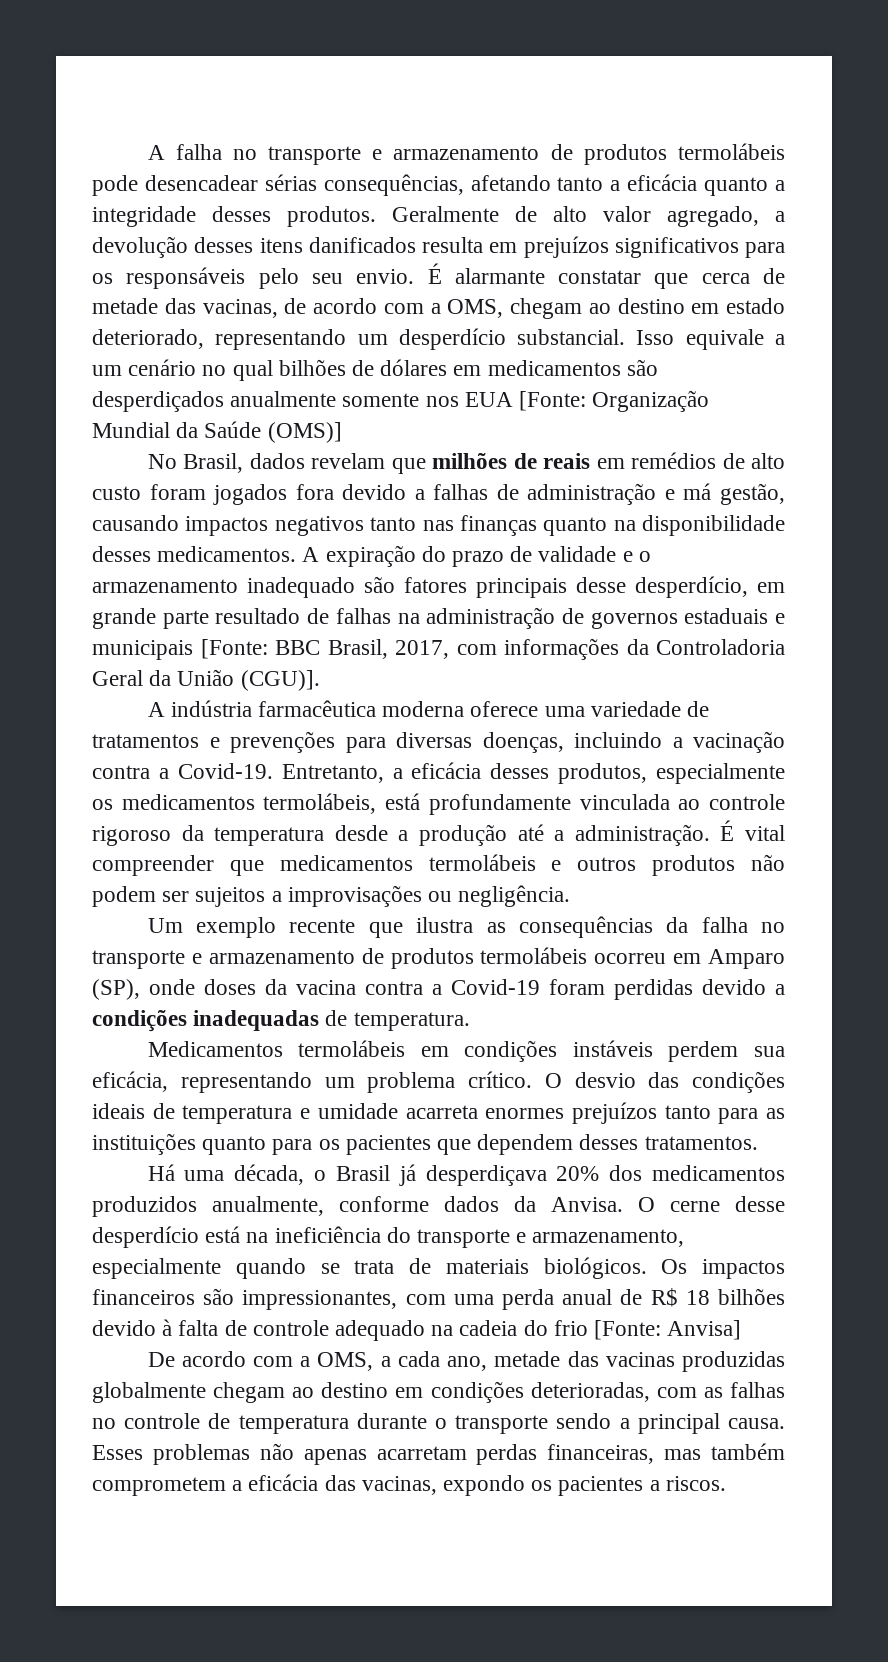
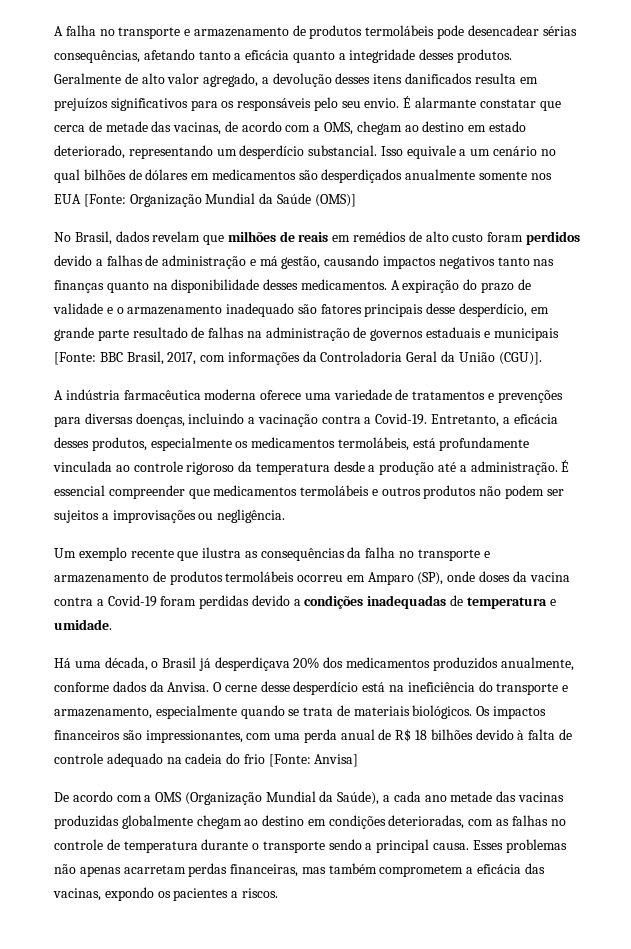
[213,484,334,505] jogados fora -> [525,231,580,245] perdidos
[745,825,786,841] vital -> [54,485,105,496] essencial
[353,1012,470,1031] [147,1040,785,1062] [92,1071,785,1093] [92,1102,785,1124] [92,1133,758,1155] temperatura. // Medicamentos termolábeis em condições instáveis perdem sua eficácia, representando um problema crítico. O desvio das condições ideais de temperatura e umidade acarreta enormes prejuízos tanto para as instituições quanto para os pacientes que dependem desses tratamentos. -> [466,597,556,609] [54,619,112,630] temperatura e umidade.
[317,1352,374,1371] OMS, -> [155,791,380,805] OMS (Organização Mundial da Saúde),
[447,1356,488,1371] ano, -> [424,795,447,802] ano

